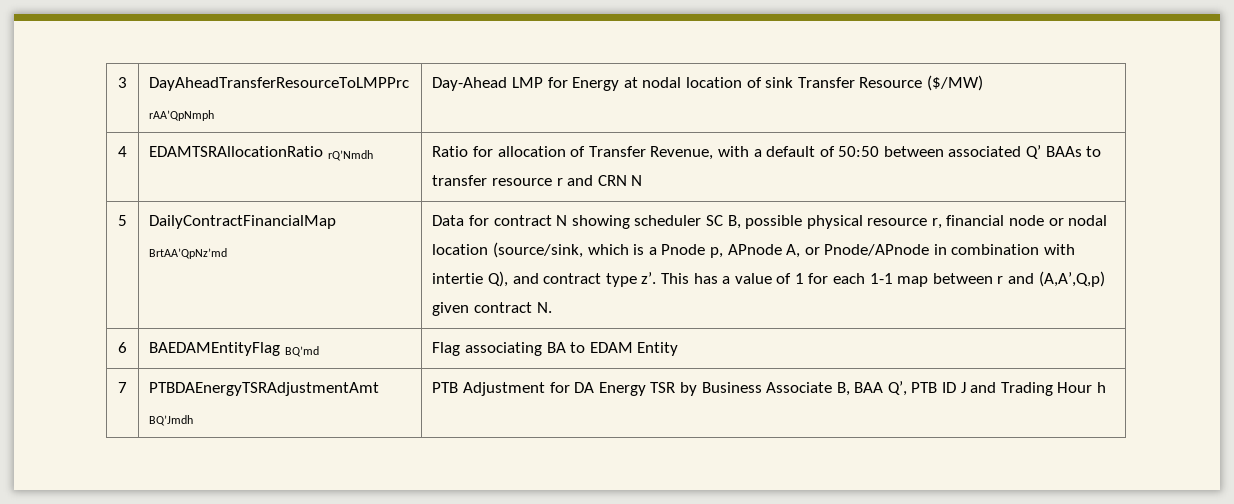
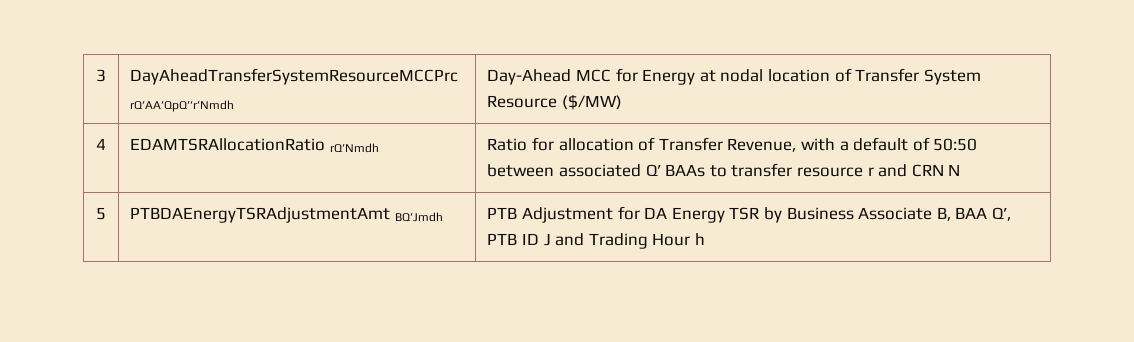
[149,77,410,91] [149,110,215,121] DayAheadTransferResourceToLMPPrc rAA’QpNmph -> [130,68,459,85] [130,100,235,112] DayAheadTransferSystemResourceMCCPrc rQ’AA’QpQ’’r’Nmdh
[511,77,543,88] LMP -> [575,69,611,82] MCC
[765,77,855,88] sink Transfer -> [855,68,981,85] Transfer System
[149,215,337,229] [149,248,228,259] [432,215,1108,229] [432,242,1076,258] [432,271,1105,287] [432,302,552,316] [118,342,127,353] [149,342,319,357] [432,342,679,356] [118,382,127,393] | DailyContractFinancialMap BrtAA’QpNz’md | Data for contract N showing scheduler SC B, possible physical resource r, financial node or nodal location (source/sink, which is a Pnode p, APnode A, or Pnode/APnode in combination with intertie Q), and contract type z’. This has a value of 1 for each 1-1 map between r and (A,A’,Q,p) given contract N. // 6 | BAEDAMEntityFlag BQ’md | Flag associating BA to EDAM Entity // 7 -> (106, 213) none

